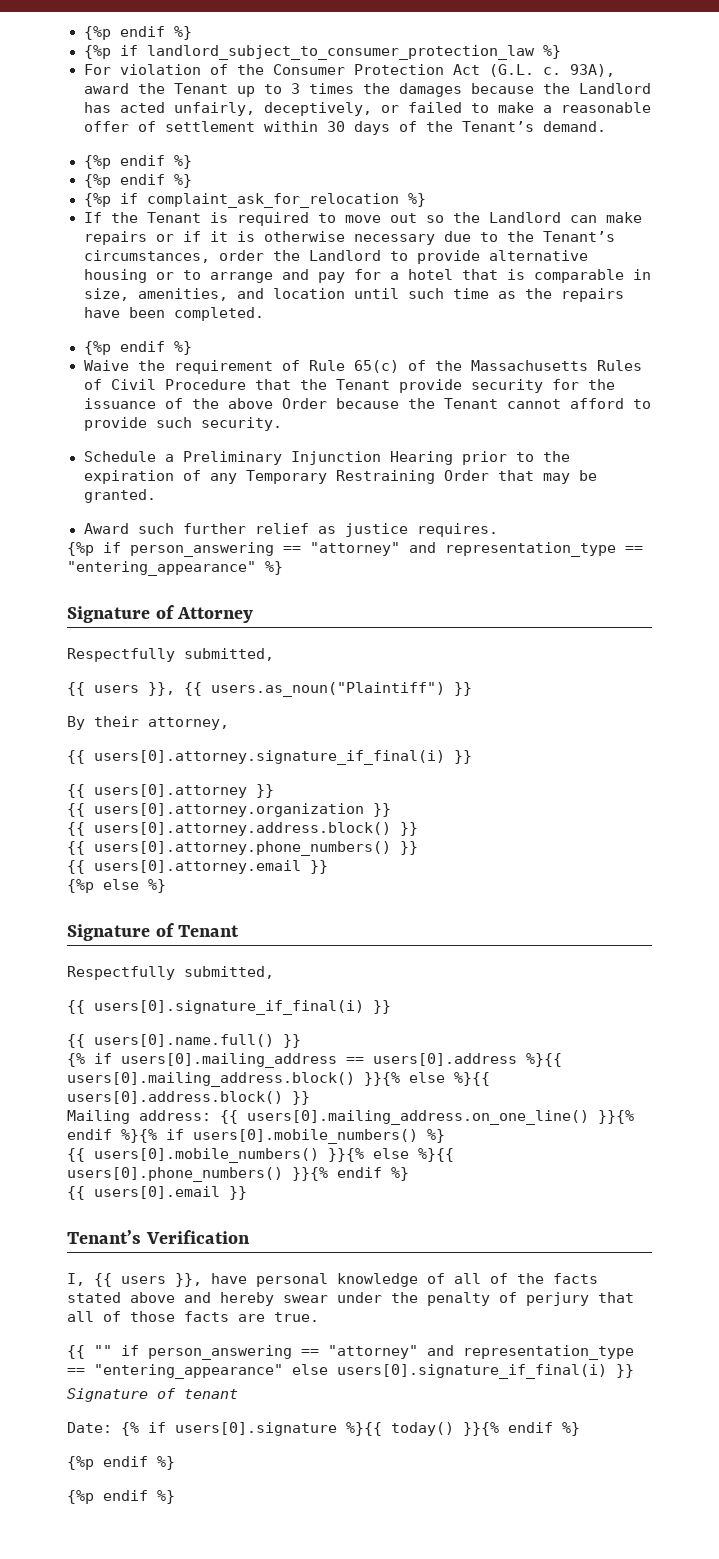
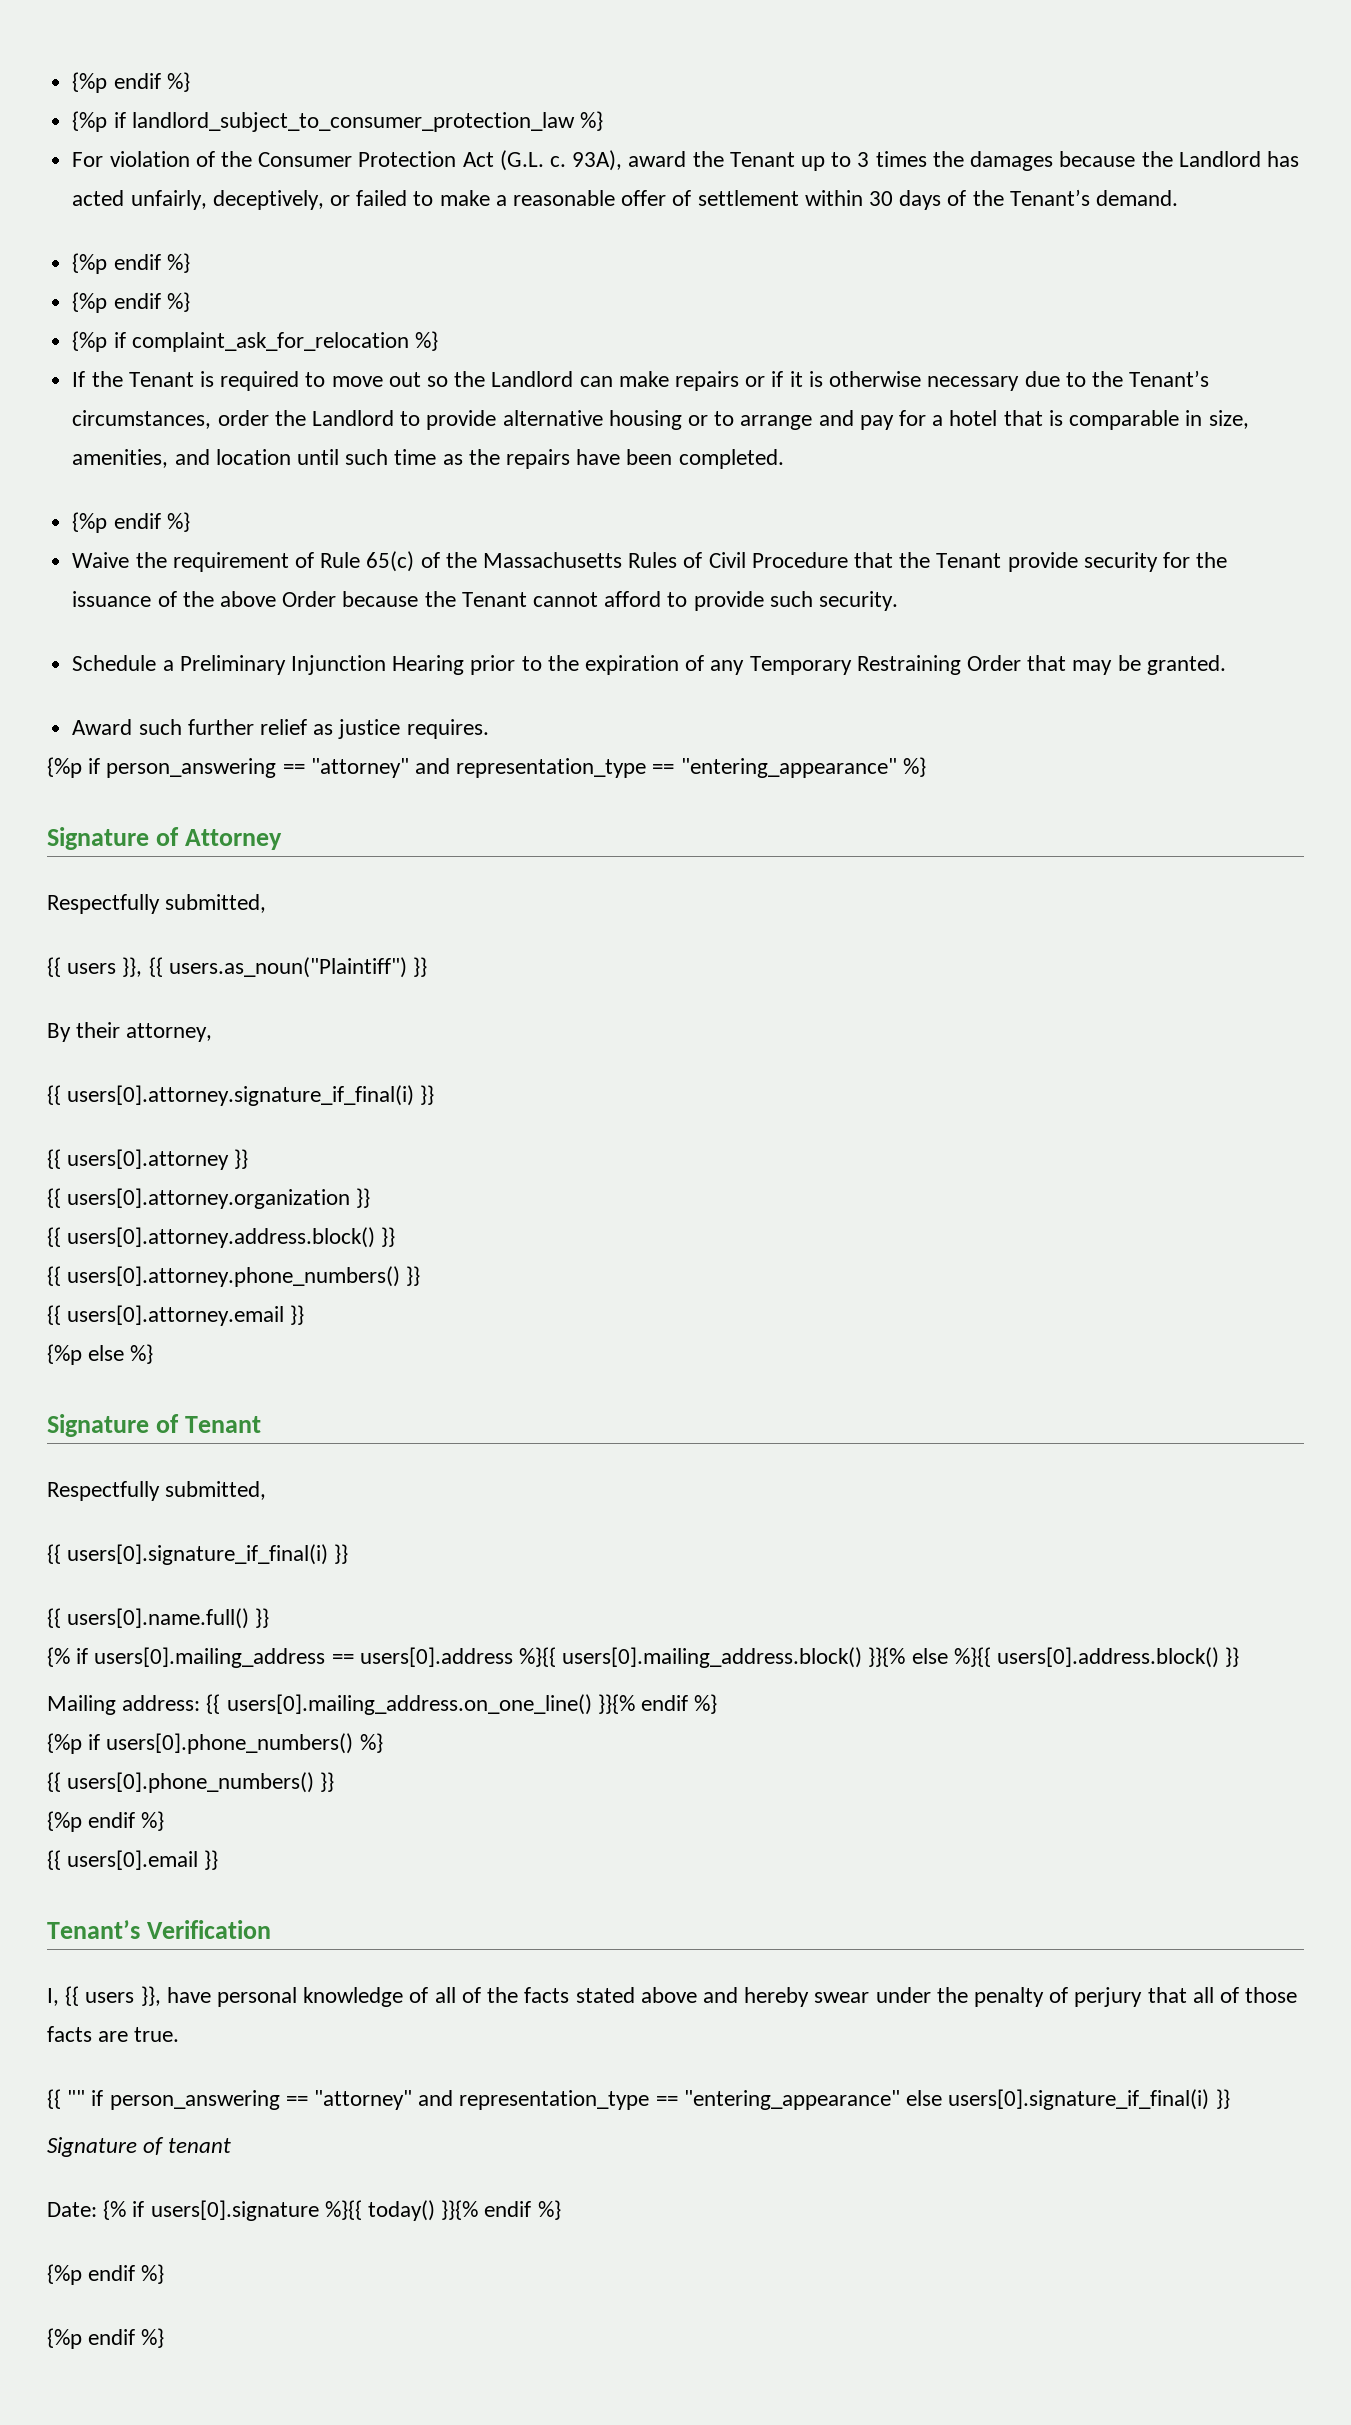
[121,1129,445,1144] [67,1148,454,1163] [67,1167,328,1182] %}{% if users[0].mobile_numbers() %} // {{ users[0].mobile_numbers() }}{% else %}{{ users[0].phone_numbers() }}{% -> [694,1694,718,1714] [47,1733,383,1754] [47,1772,335,1793] [47,1811,82,1832] %} // {%p if users[0].phone_numbers() %} // {{ users[0].phone_numbers() }} // {%p

